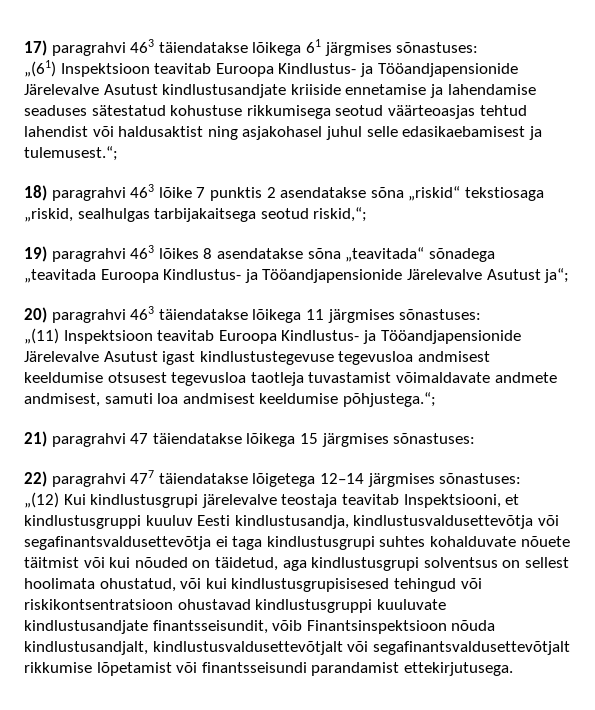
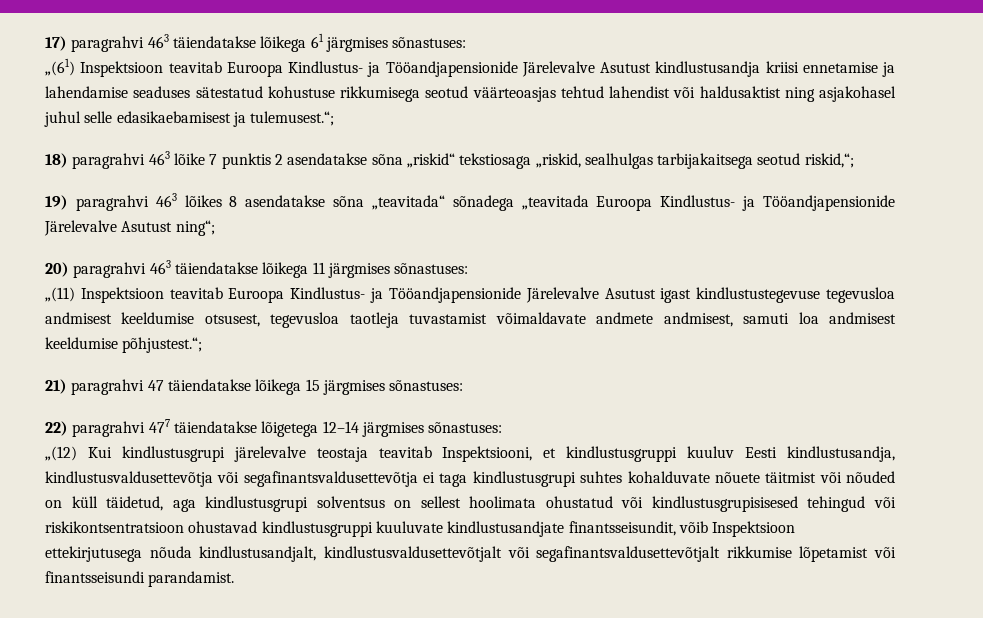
[162,84,341,98] kindlustusandjate kriiside -> [655,61,799,77] kindlustusandja kriisi
[544,268,570,283] ja“; -> [175,220,215,236] ning“;
[107,372,167,383] otsusest -> [204,314,260,327] otsusest,
[342,392,436,407] põhjustega.“; -> [122,337,203,353] põhjustest.“;
[109,557,131,568] kui -> (842, 477) none
(211, 564) none -> [71,496,98,508] küll
[99,578,227,592] ohustatud, või kui -> [545,496,644,508] ohustatud või
[306,620,447,634] Finantsinspektsioon -> [712,521,796,537] [45,546,142,562] Inspektsioon ettekirjutusega
[311,662,513,676] parandamist ettekirjutusega. -> [148,571,235,587] parandamist.

